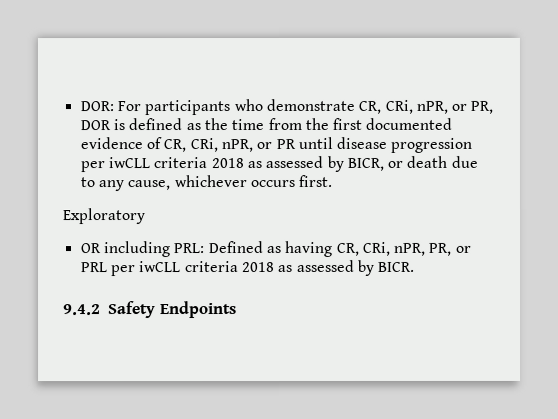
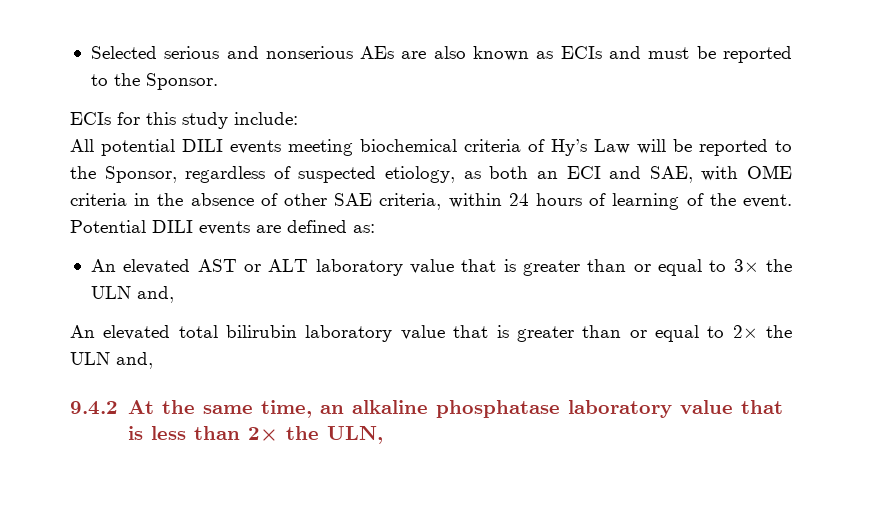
[79,98,494,116] [79,117,453,131] [79,136,473,153] [79,155,478,173] [79,174,333,192] [62,208,146,225] [80,240,472,258] [80,259,416,277] [63,301,237,319] DOR: For participants who demonstrate CR, CRi, nPR, or PR, DOR is defined as the time from the first documented evidence of CR, CRi, nPR, or PR until disease progression per iwCLL criteria 2018 as assessed by BICR, or death due to any cause, whichever occurs first. // Exploratory // OR including PRL: Defined as having CR, CRi, nPR, PR, or PRL per iwCLL criteria 2018 as assessed by BICR. // 9.4.2 Safety Endpoints -> [90,46,792,63] [90,73,218,90] [70,112,298,129] [70,139,792,156] [70,165,793,183] [70,193,793,210] [70,220,375,235] [90,259,793,276] [90,286,174,303] [70,325,793,342] [70,352,153,369] [70,400,783,418] [127,426,383,444] Selected serious and nonserious AEs are also known as ECIs and must be reported to the Sponsor. // ECIs for this study include: // All potential DILI events meeting biochemical criteria of Hy’s Law will be reported to the Sponsor, regardless of suspected etiology, as both an ECI and SAE, with OME criteria in the absence of other SAE criteria, within 24 hours of learning of the event. Potential DILI events are defined as: // An elevated AST or ALT laboratory value that is greater than or equal to 3× the ULN and, // An elevated total bilirubin laboratory value that is greater than or equal to 2× the ULN and, // 9.4.2 At the same time, an alkaline phosphatase laboratory value that is less than 2× the ULN,

